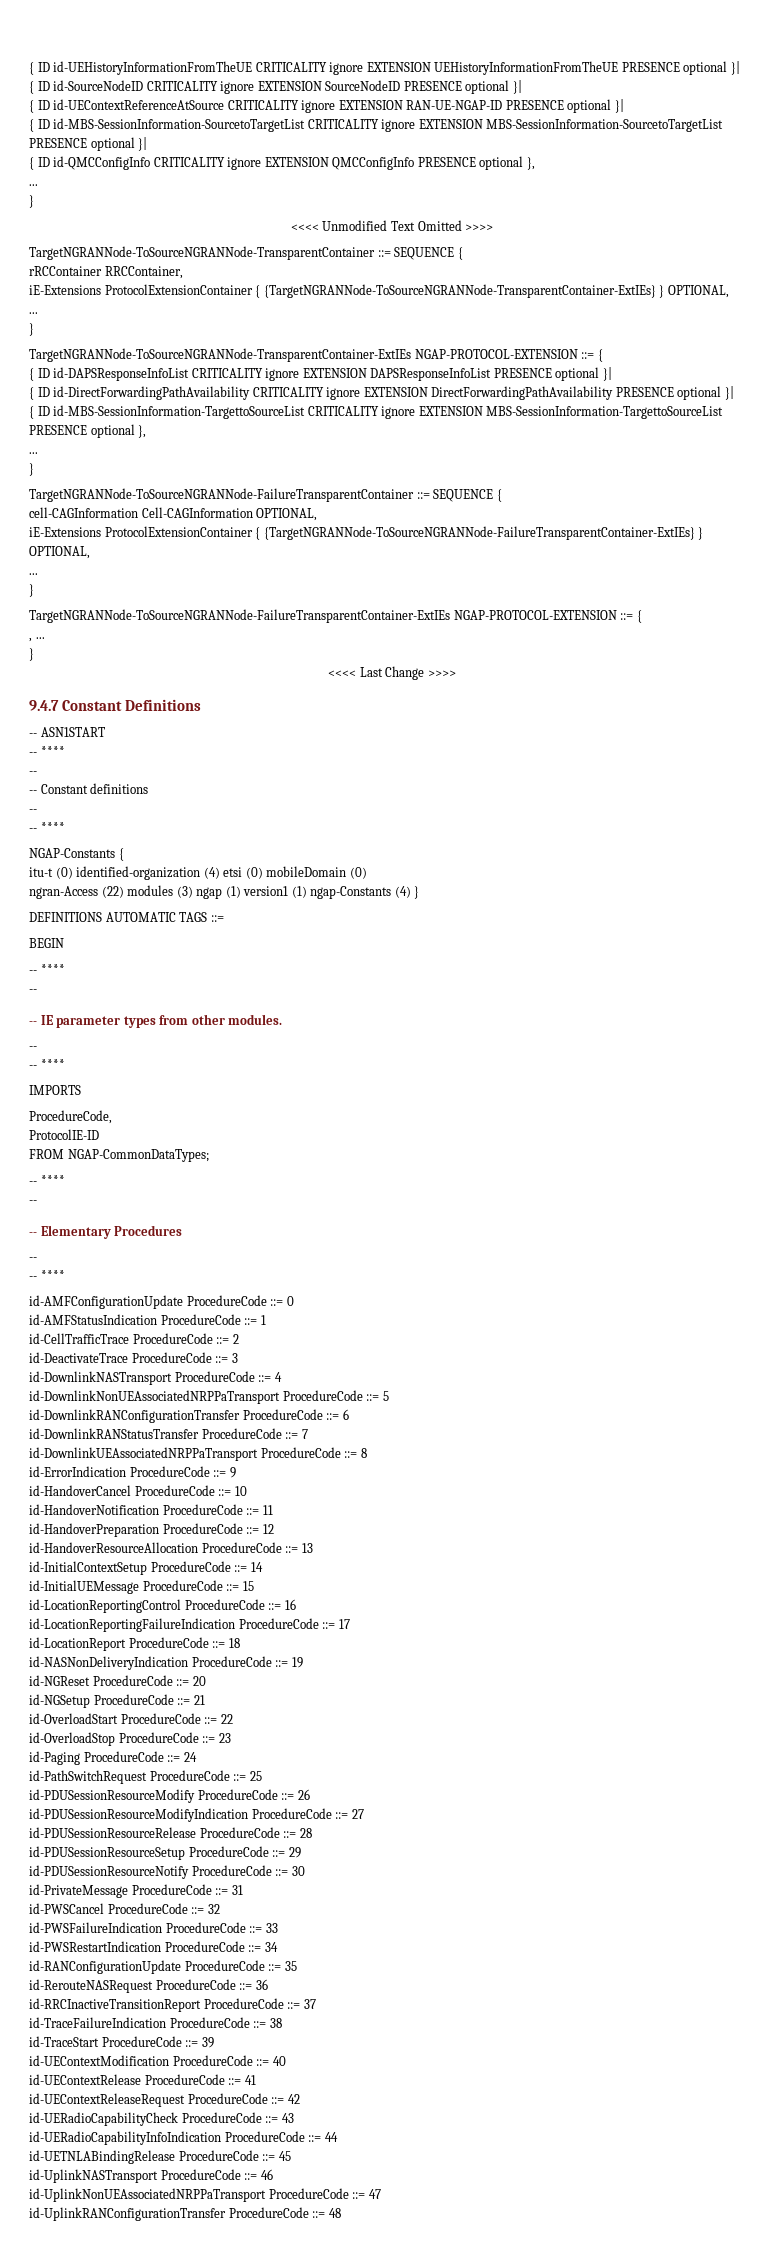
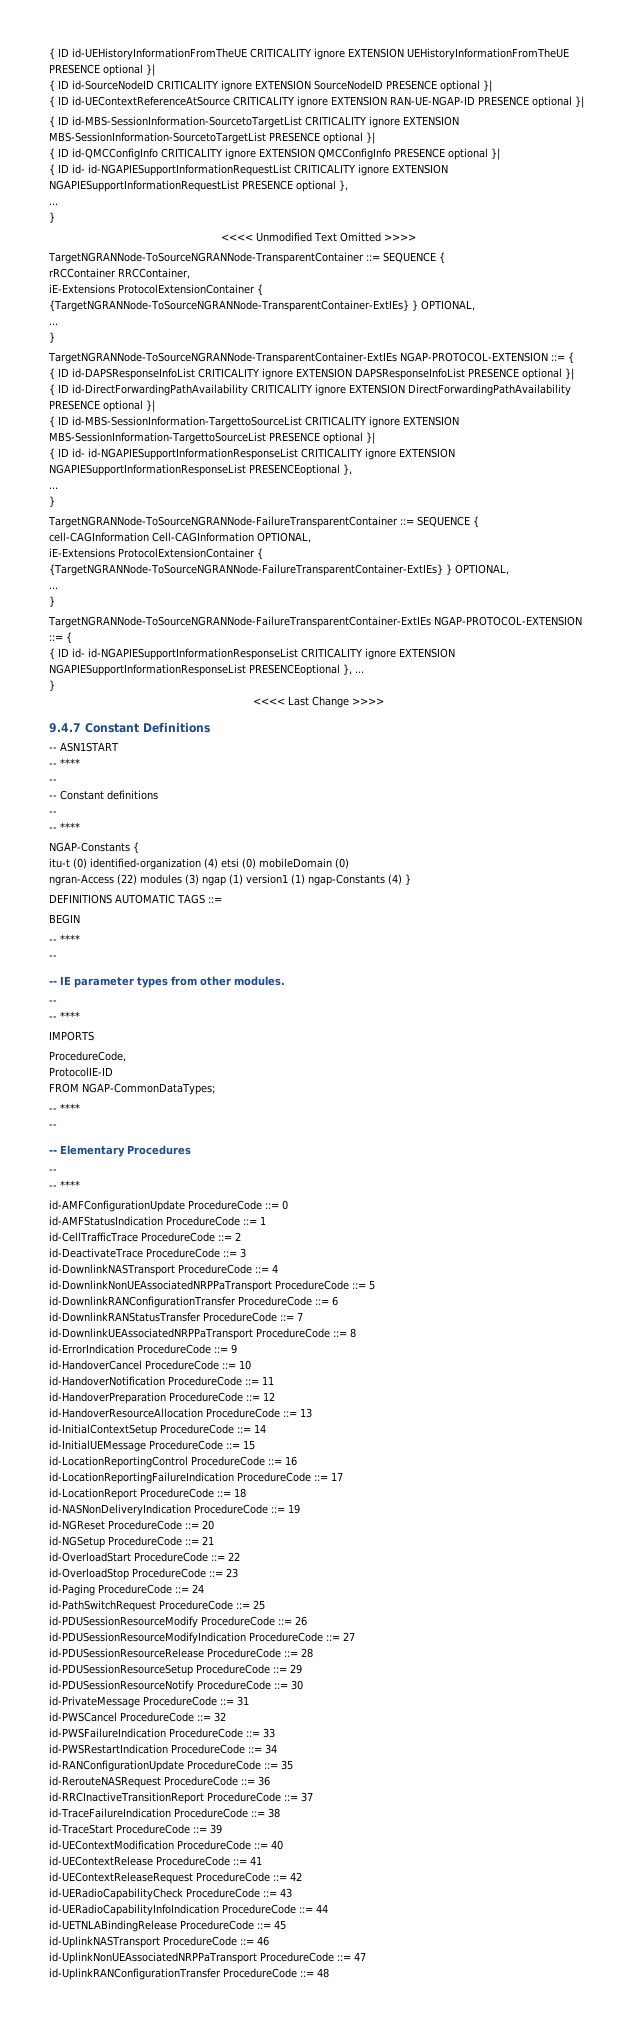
(524, 163) none -> [491,148,500,160] [49,164,448,176] [49,180,336,192] }| // { ID id- id-NGAPIESupportInformationRequestList CRITICALITY ignore EXTENSION NGAPIESupportInformationRequestList PRESENCE optional
(135, 431) none -> [365,432,375,444] [49,448,455,460] [49,464,340,476] }| // { ID id- id-NGAPIESupportInformationResponseList CRITICALITY ignore EXTENSION NGAPIESupportInformationResponseList PRESENCEoptional
[29,638,32,642] , -> [49,648,455,660] [49,664,352,676] { ID id- id-NGAPIESupportInformationResponseList CRITICALITY ignore EXTENSION NGAPIESupportInformationResponseList PRESENCEoptional },

